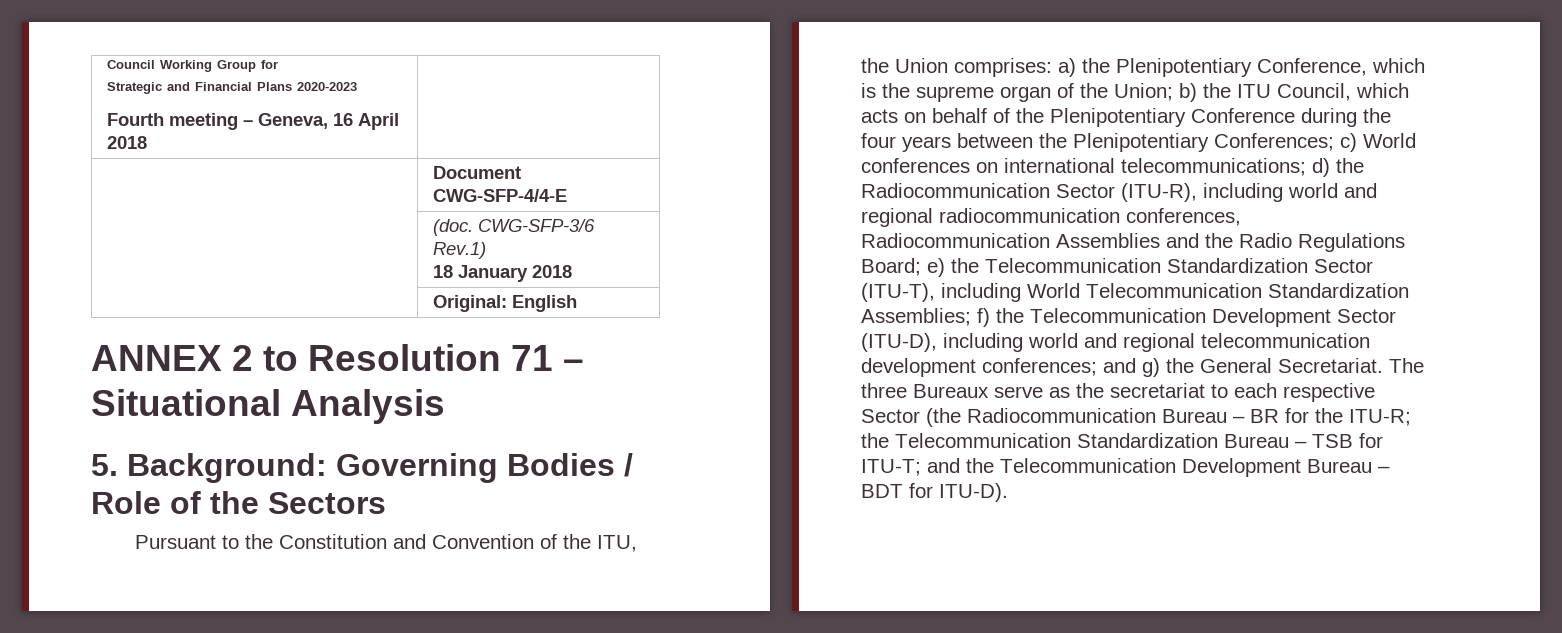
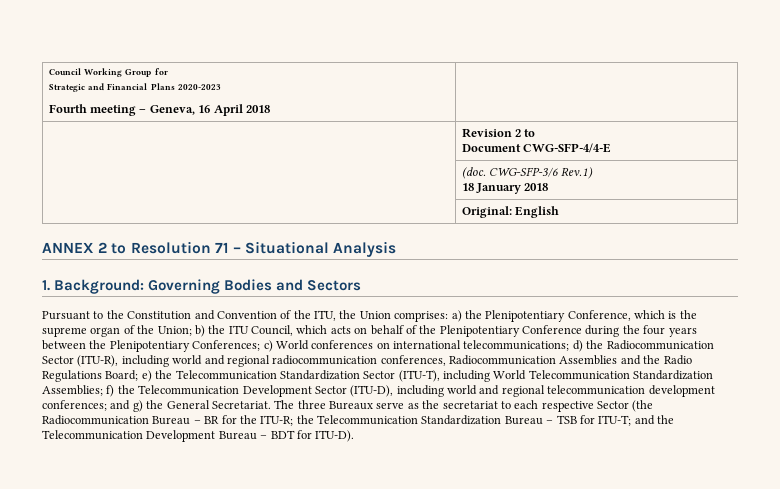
(148, 142) none -> [461,128,536,138] Revision 2 to //
[91,454,118,476] 5. -> [42,280,50,291] 1.
[624,453,633,477] [91,491,259,514] / Role of the -> [276,279,304,291] and

